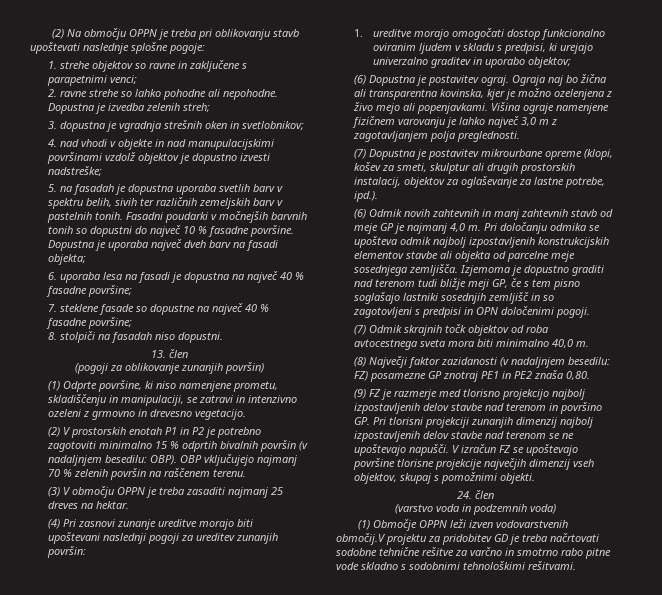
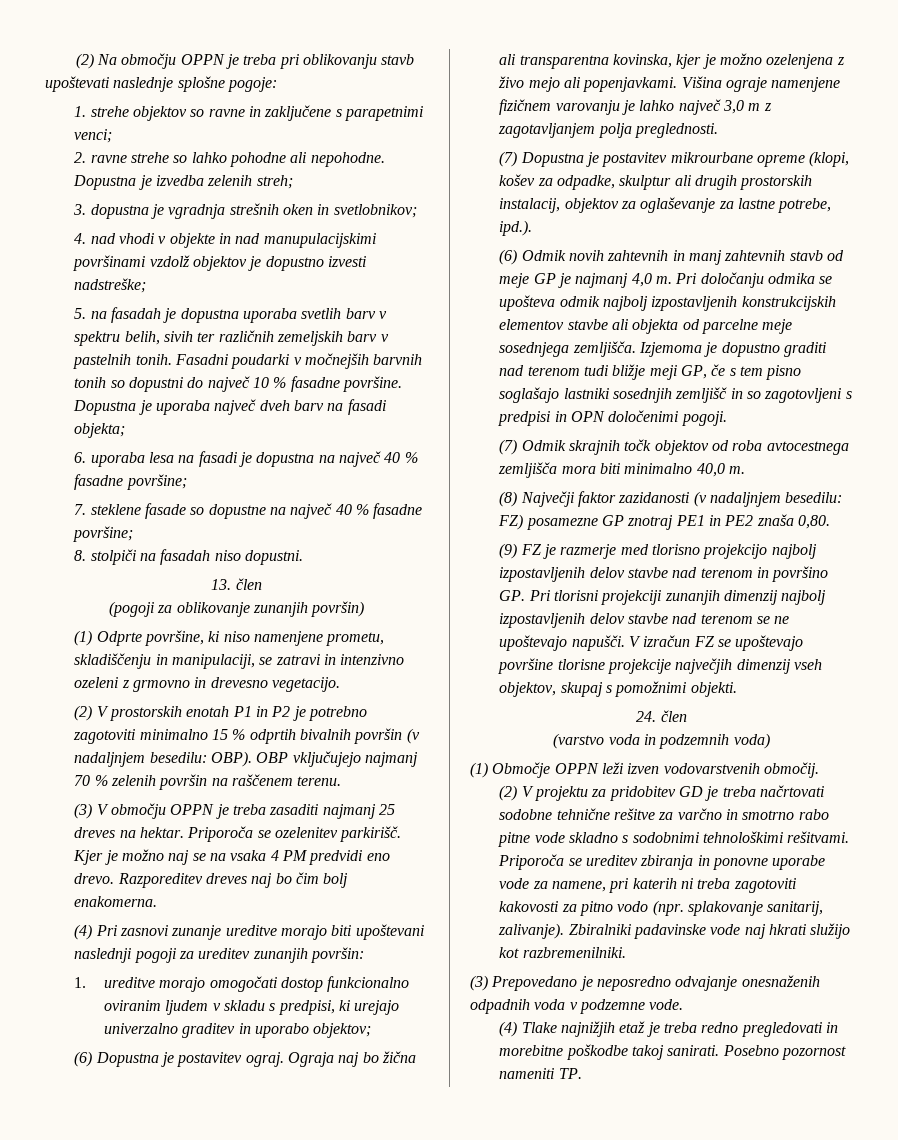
(130, 505) none -> [187,826,402,842] [73,849,390,865] [74,872,349,888] [74,896,158,907] Priporoča se ozelenitev parkirišč. Kjer je možno naj se na vsaka 4 PM predvidi eno drevo. Razporeditev dreves naj bo čim bolj enakomerna.
[397,163,428,172] smeti, -> [557,175,616,190] odpadke,
[420,339,447,347] sveta -> [498,462,558,478] zemljišča
[336,533,386,545] območij.V -> [763,762,819,778] [499,785,534,801] območij. // (2) V
(576, 565) none -> [498,854,826,870] [499,878,796,893] [499,900,824,916] [498,923,851,939] [499,947,626,958] [470,975,820,991] [470,999,684,1014] [499,1021,839,1037] [499,1044,847,1060] [499,1068,582,1079] Priporoča se ureditev zbiranja in ponovne uporabe vode za namene, pri katerih ni treba zagotoviti kakovosti za pitno vodo (npr. splakovanje sanitarij, zalivanje). Zbiralniki padavinske vode naj hkrati služijo kot razbremenilniki. // (3) Prepovedano je neposredno odvajanje onesnaženih odpadnih voda v podzemne vode. // (4) Tlake najnižjih etaž je treba redno pregledovati in morebitne poškodbe takoj sanirati. Posebno pozornost nameniti TP.

